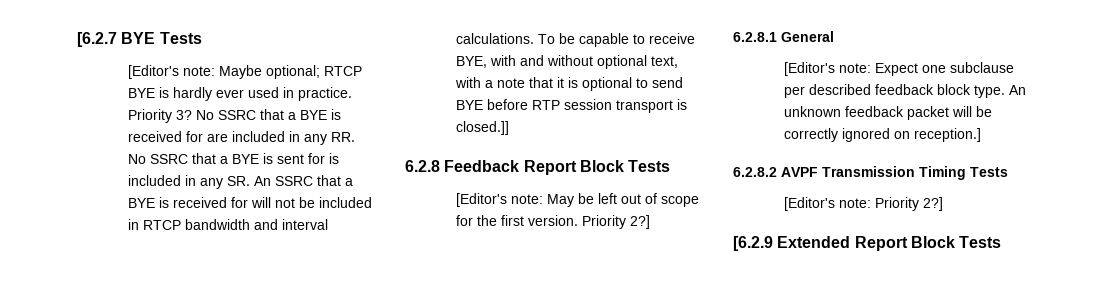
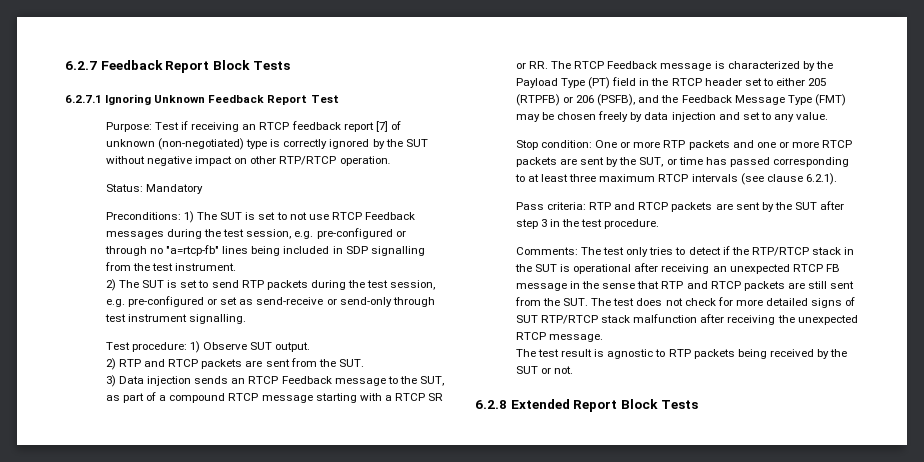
[77,32,202,47] [127,65,362,79] [127,87,352,101] [127,109,341,123] [127,131,355,145] [127,153,339,164] [127,175,353,189] [127,197,372,208] [127,219,328,230] [455,33,695,47] [455,55,678,69] [454,77,683,91] [455,99,687,113] [455,121,509,135] [405,160,671,175] [455,193,699,207] [455,215,650,229] [733,31,834,42] [783,62,1014,76] [783,84,1026,98] [783,106,992,120] [783,128,981,142] [733,166,1008,180] [783,197,943,211] [733,236,773,251] [6.2.7 BYE Tests // [Editor's note: Maybe optional; RTCP BYE is hardly ever used in practice. Priority 3? No SSRC that a BYE is received for are included in any RR. No SSRC that a BYE is sent for is included in any SR. An SSRC that a BYE is received for will not be included in RTCP bandwidth and interval calculations. To be capable to receive BYE, with and without optional text, with a note that it is optional to send BYE before RTP session transport is closed.]] // 6.2.8 Feedback Report Block Tests // [Editor's note: May be left out of scope for the first version. Priority 2?] // 6.2.8.1 General // [Editor's note: Expect one subclause per described feedback block type. An unknown feedback packet will be correctly ignored on reception.] // 6.2.8.2 AVPF Transmission Timing Tests // [Editor's note: Priority 2?] // [6.2.9 -> [65,60,290,73] [65,94,339,105] [105,121,401,132] [105,138,428,150] [105,156,391,166] [105,184,203,194] [105,211,415,223] [105,228,406,239] [104,245,425,256] [104,262,237,271] [105,279,436,291] [105,296,435,307] [104,314,247,324] [105,341,311,353] [105,358,364,370] [105,375,444,387] [105,392,444,403] [515,61,833,71] [515,77,827,89] [515,94,846,106] [515,111,829,122] [515,140,853,150] [515,157,849,167] [514,173,837,185] [515,201,845,212] [515,219,660,229] [515,246,855,257] [514,263,840,274] [515,281,855,291] [514,297,856,308] [515,314,858,325] [515,332,603,342] [515,349,848,359] [515,366,574,374] [475,400,507,409] 6.2.7 Feedback Report Block Tests // 6.2.7.1 Ignoring Unknown Feedback Report Test // Purpose: Test if receiving an RTCP feedback report [7] of unknown (non-negotiated) type is correctly ignored by the SUT without negative impact on other RTP/RTCP operation. // Status: Mandatory // Preconditions: 1) The SUT is set to not use RTCP Feedback messages during the test session, e.g. pre-configured or through no "a=rtcp-fb" lines being included in SDP signalling from the test instrument. // 2) The SUT is set to send RTP packets during the test session, e.g. pre-configured or set as send-receive or send-only through test instrument signalling. // Test procedure: 1) Observe SUT output. // 2) RTP and RTCP packets are sent from the SUT. // 3) Data injection sends an RTCP Feedback message to the SUT, as part of a compound RTCP message starting with a RTCP SR or RR. The RTCP Feedback message is characterized by the Payload Type (PT) field in the RTCP header set to either 205 (RTPFB) or 206 (PSFB), and the Feedback Message Type (FMT) may be chosen freely by data injection and set to any value. // Stop condition: One or more RTP packets and one or more RTCP packets are sent by the SUT, or time has passed corresponding to at least three maximum RTCP intervals (see clause 6.2.1). // Pass criteria: RTP and RTCP packets are sent by the SUT after step 3 in the test procedure. // Comments: The test only tries to detect if the RTP/RTCP stack in the SUT is operational after receiving an unexpected RTCP FB message in the sense that RTP and RTCP packets are still sent from the SUT. The test does not check for more detailed signs of SUT RTP/RTCP stack malfunction after receiving the unexpected RTCP message. // The test result is agnostic to RTP packets being received by the SUT or not. // 6.2.8

